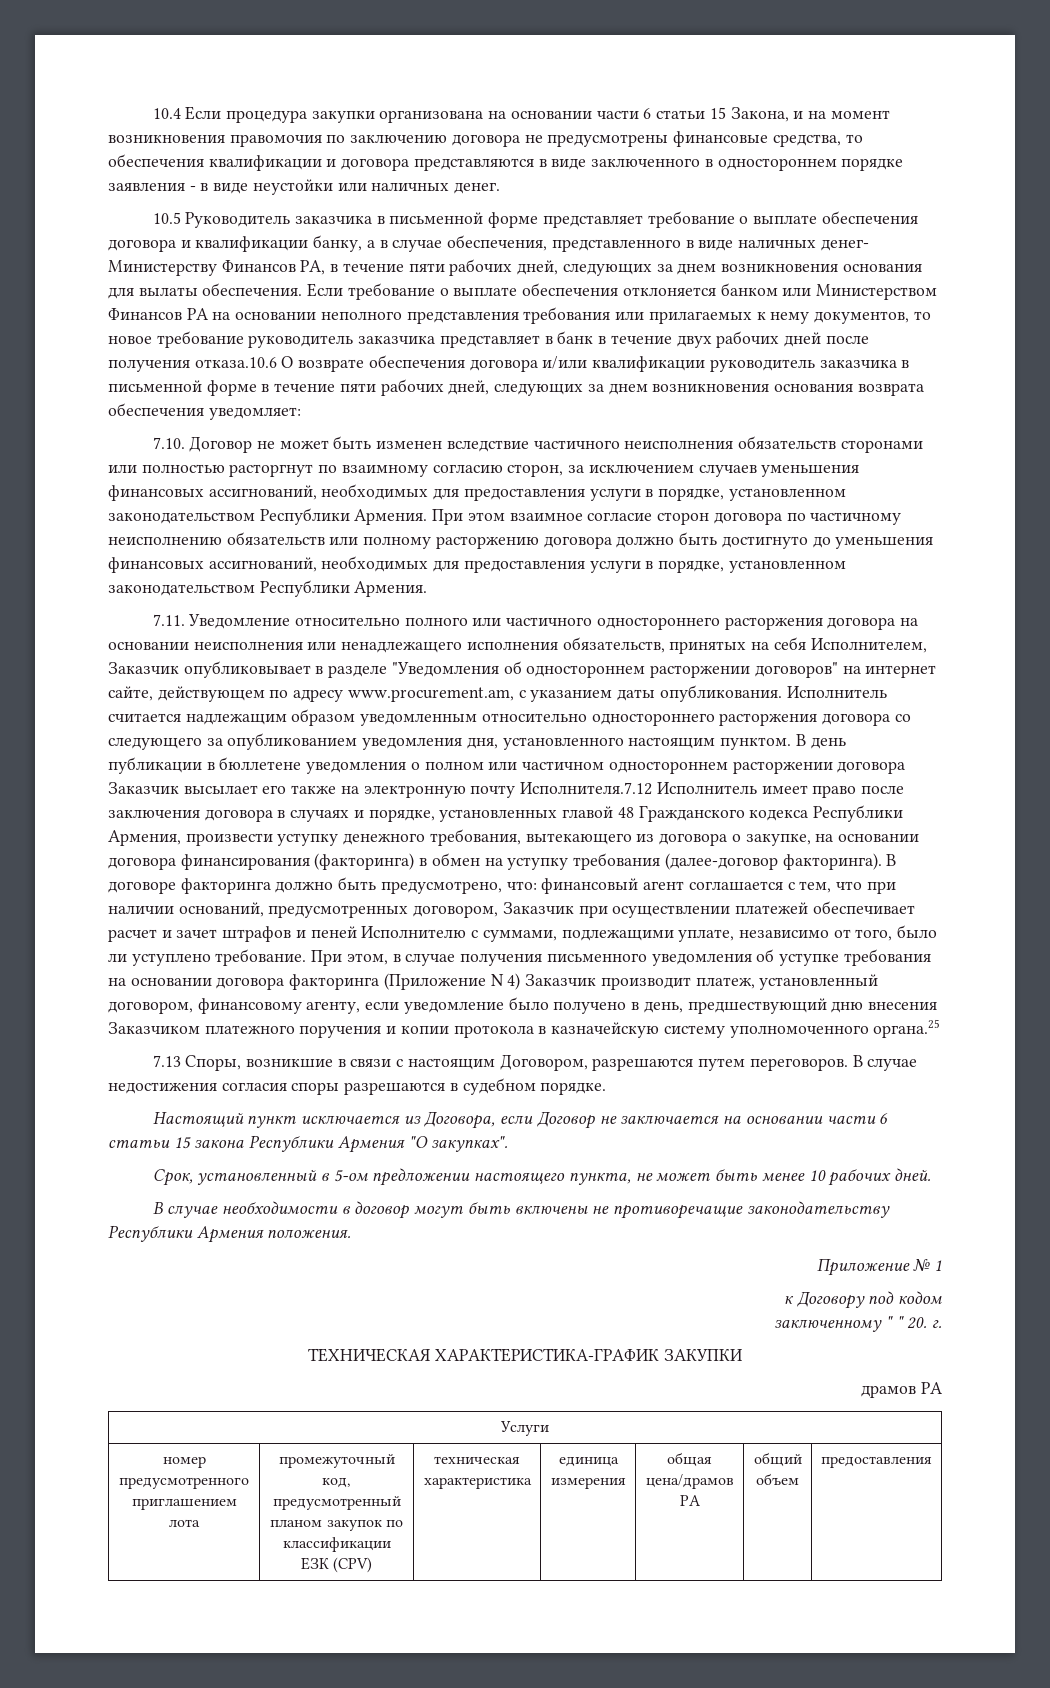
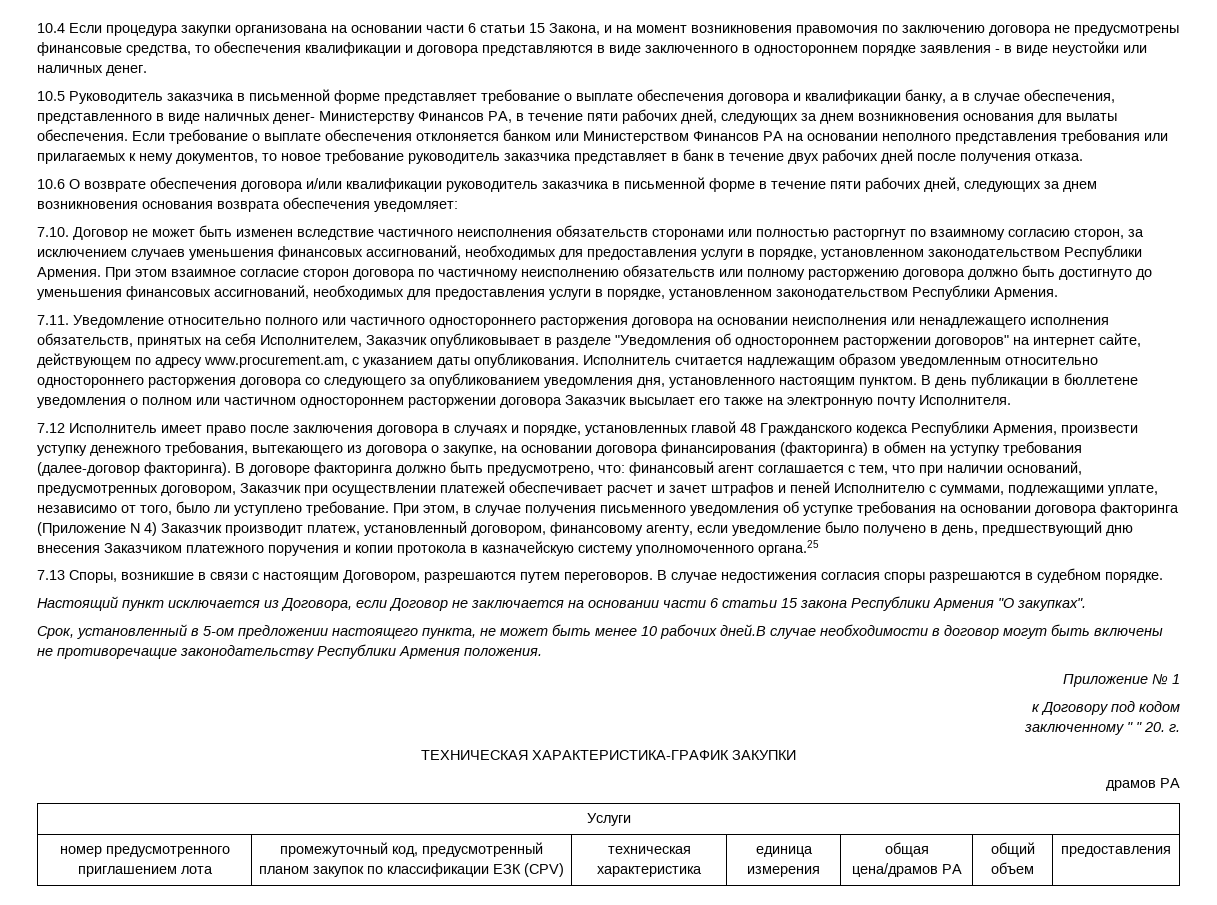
[194,357,277,368] отказа.10.6 -> [1035,153,1083,161] [37,179,65,189] отказа. // 10.6
[520,782,653,795] Исполнителя.7.12 -> [919,395,1011,405] [37,423,65,433] Исполнителя. // 7.12
[893,1168,931,1181] [152,1202,163,1214] дней. // В -> [720,624,766,636] дней.В

